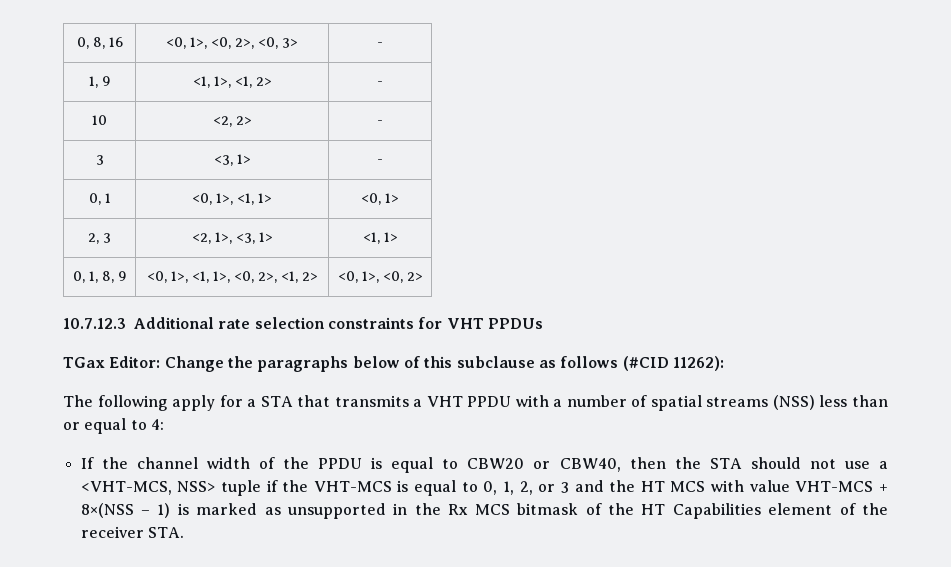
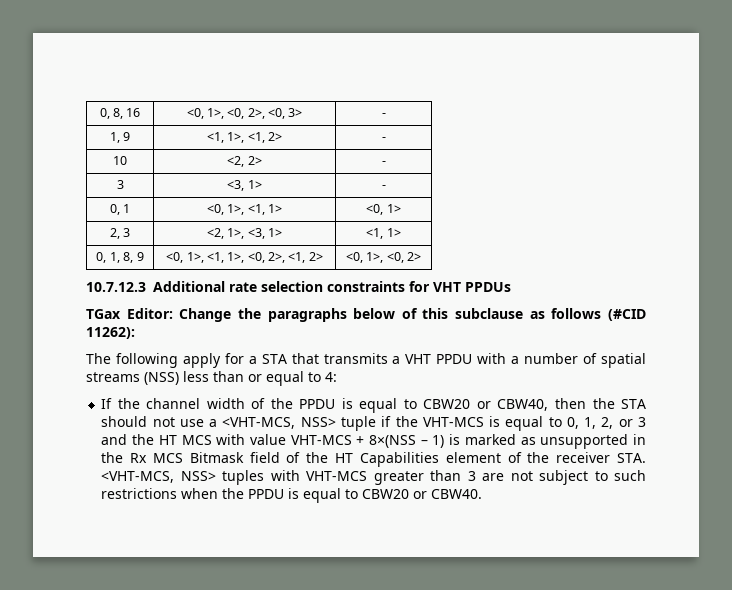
[517,503,579,515] bitmask -> [189,452,280,463] Bitmask field
(184, 532) none -> [101,470,647,485] [101,488,483,503] <VHT-MCS, NSS> tuples with VHT-MCS greater than 3 are not subject to such restrictions when the PPDU is equal to CBW20 or CBW40.

